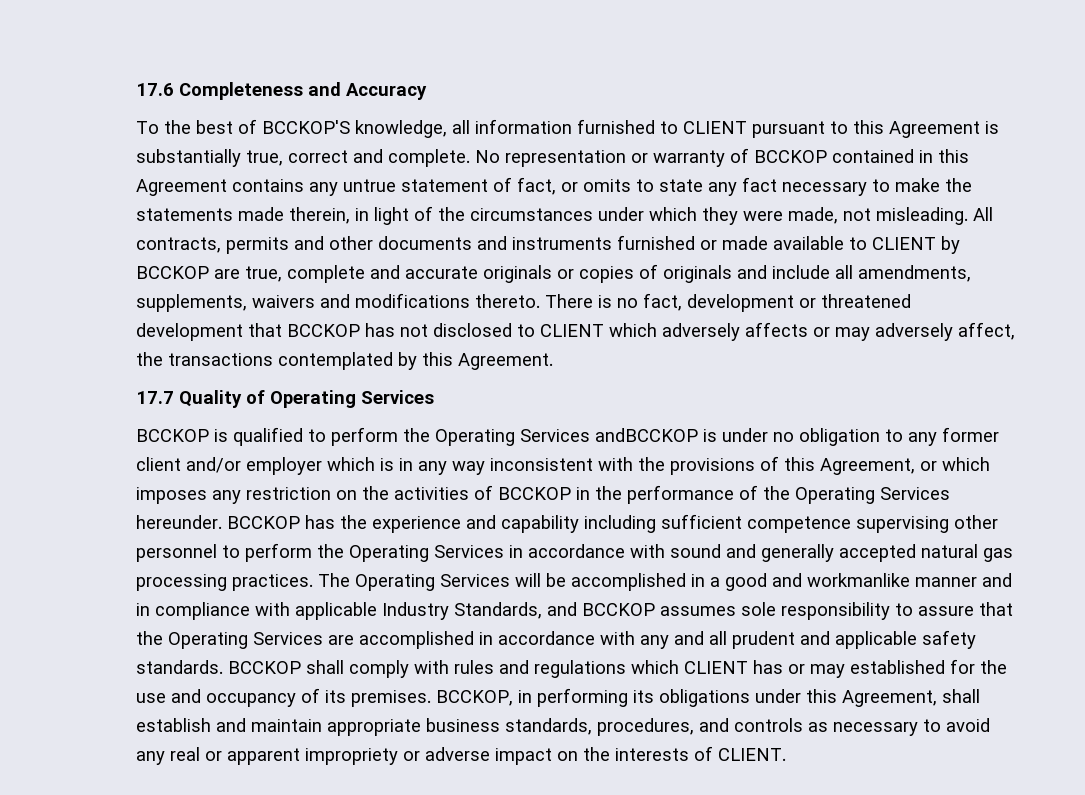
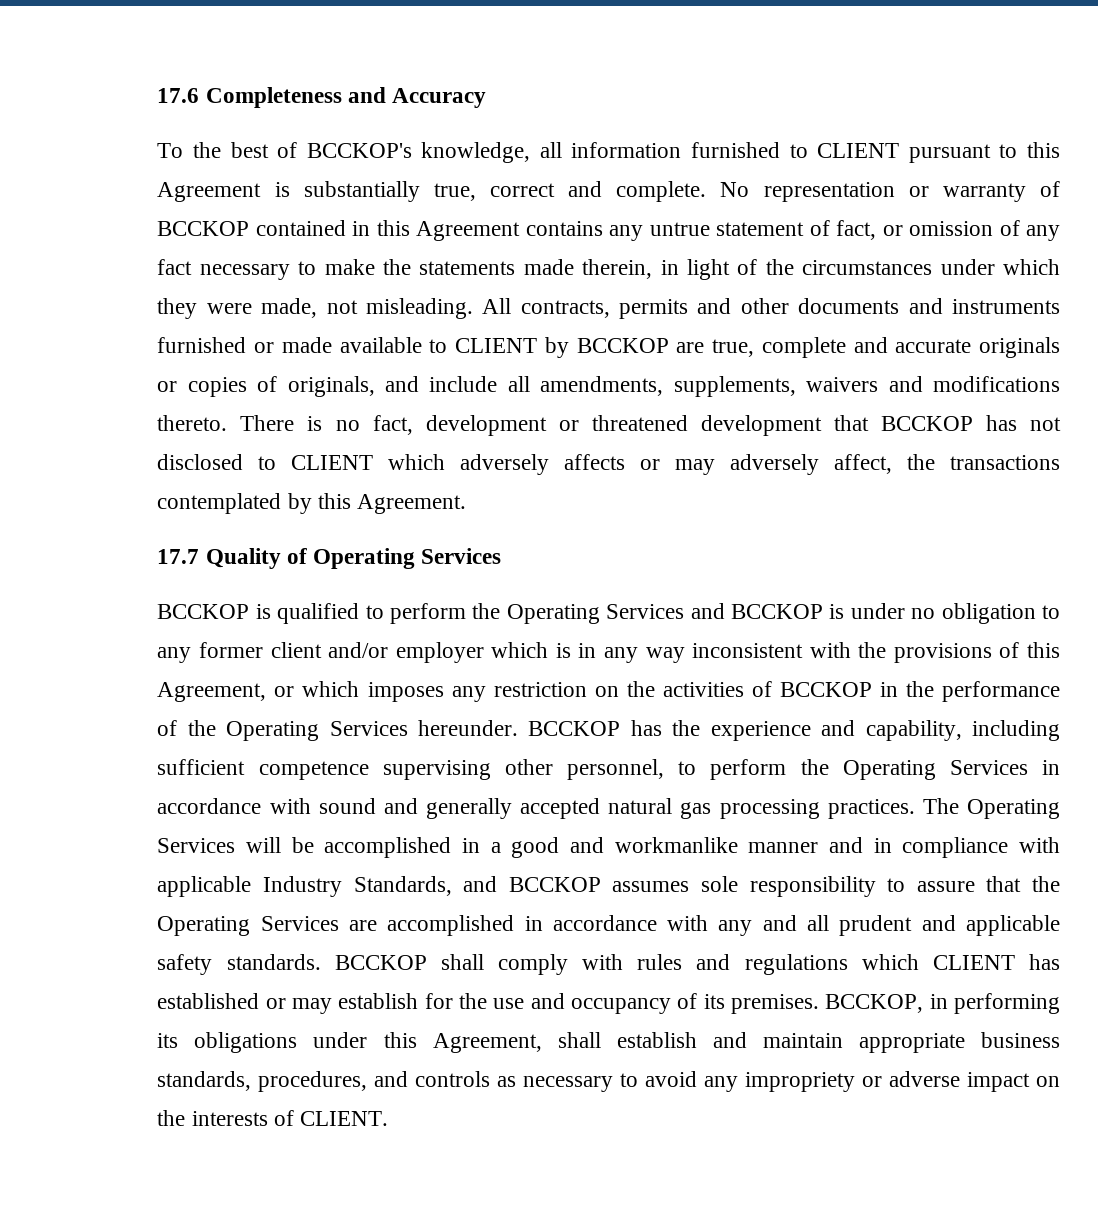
[261,120,350,134] BCCKOP'S -> [306,143,412,158] BCCKOP's
[582,179,703,192] omits to state -> [909,220,1020,236] omission of
[662,265,732,283] originals -> [287,376,375,397] originals,
[594,428,698,442] andBCCKOP -> [690,603,823,619] and BCCKOP
[500,515,579,533] capability -> [865,720,962,741] capability,
[135,544,217,562] personnel -> [567,759,665,780] personnel,
[787,660,945,678] or may established -> [157,993,419,1014] established or may establish
[169,747,300,765] real or apparent -> (739, 1084) none

